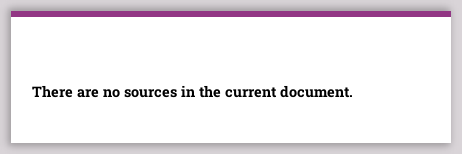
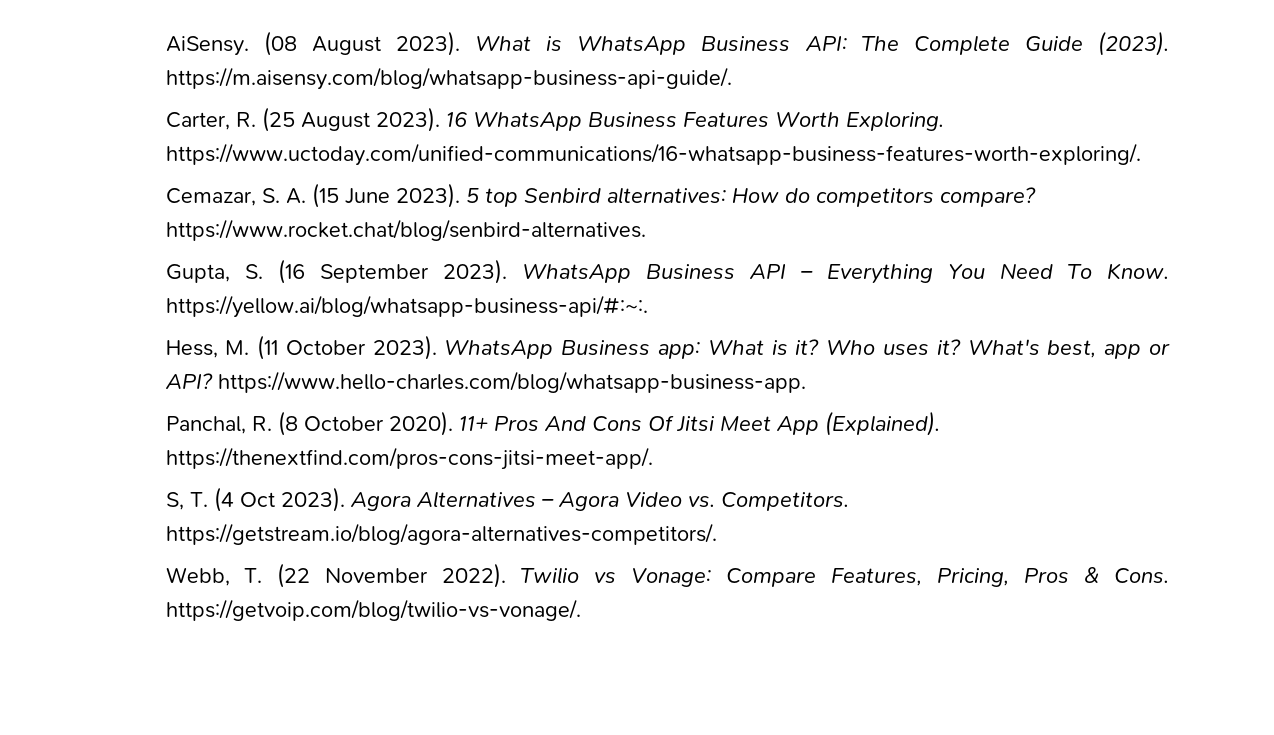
[32,85,353,98] There are no sources in the current document. -> [165,31,1169,56] [165,67,732,90] [165,107,944,132] [165,143,1141,166] [165,183,1036,208] [165,219,646,241] [165,259,1169,284] [165,295,648,318] [165,335,1171,360] [164,371,806,393] [165,411,940,436] [165,447,653,470] [165,487,849,512] [165,523,717,545] [165,563,1169,588] [165,599,581,621] AiSensy. (08 August 2023). What is WhatsApp Business API: The Complete Guide (2023). https://m.aisensy.com/blog/whatsapp-business-api-guide/. // Carter, R. (25 August 2023). 16 WhatsApp Business Features Worth Exploring. https://www.uctoday.com/unified-communications/16-whatsapp-business-features-worth-exploring/. // Cemazar, S. A. (15 June 2023). 5 top Senbird alternatives: How do competitors compare? https://www.rocket.chat/blog/senbird-alternatives. // Gupta, S. (16 September 2023). WhatsApp Business API – Everything You Need To Know. https://yellow.ai/blog/whatsapp-business-api/#:~:. // Hess, M. (11 October 2023). WhatsApp Business app: What is it? Who uses it? What's best, app or API? https://www.hello-charles.com/blog/whatsapp-business-app. // Panchal, R. (8 October 2020). 11+ Pros And Cons Of Jitsi Meet App (Explained). https://thenextfind.com/pros-cons-jitsi-meet-app/. // S, T. (4 Oct 2023). Agora Alternatives – Agora Video vs. Competitors. https://getstream.io/blog/agora-alternatives-competitors/. // Webb, T. (22 November 2022). Twilio vs Vonage: Compare Features, Pricing, Pros & Cons. https://getvoip.com/blog/twilio-vs-vonage/.

